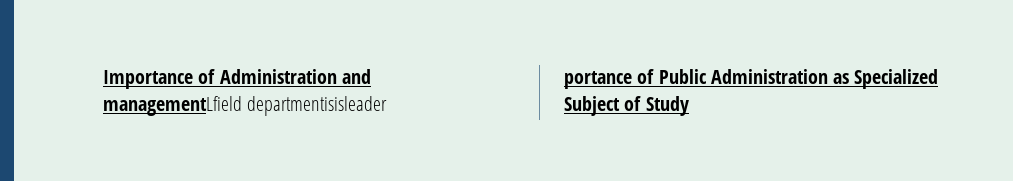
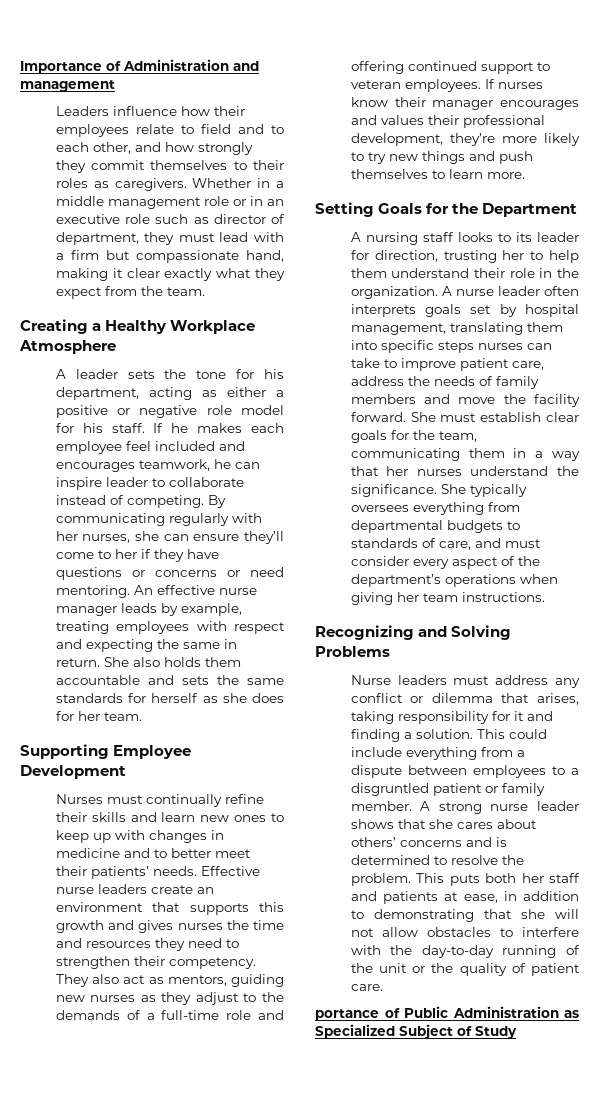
[103,96,388,116] managementLfield departmentisisleader -> [20,80,115,92] [55,106,245,116] [55,124,284,137] [55,142,253,155] [55,160,284,173] [55,178,284,191] [55,196,284,209] [55,214,285,224] [55,232,284,245] [55,250,284,263] [55,268,285,281] [55,286,205,299] [20,319,256,334] [19,340,116,354] [55,369,284,379] [55,387,284,400] [55,405,284,418] [55,423,284,433] [55,441,245,454] [55,459,260,472] [55,477,244,490] [55,495,226,508] [55,513,262,526] [55,531,284,544] [55,549,219,562] [55,567,284,580] [55,585,257,598] [55,603,242,616] [55,621,285,634] [55,639,237,652] [55,657,241,667] [55,675,284,685] [55,693,284,703] [55,711,142,721] [20,744,192,759] [20,765,126,779] [55,794,264,807] [55,812,284,822] [55,830,224,843] [55,848,251,858] [55,866,260,879] [55,884,214,894] [55,902,284,915] [55,920,284,933] [55,938,239,951] [55,956,256,969] [55,974,284,987] [55,992,284,1005] [55,1010,284,1020] [350,61,550,74] [350,79,543,92] [350,97,579,110] [350,115,545,128] [350,133,580,146] [350,151,533,164] [350,169,525,179] [315,202,578,217] [350,232,579,245] [350,250,579,263] [350,268,579,278] [350,286,579,299] [350,304,579,317] [350,322,563,335] [350,340,552,353] [350,358,544,371] [350,376,539,389] [350,394,580,407] [350,412,579,422] [350,430,477,443] [350,448,580,461] [350,466,579,476] [350,484,527,497] [350,502,520,515] [350,520,520,533] [350,538,541,550] [350,556,540,569] [350,574,558,587] [350,592,545,605] [315,625,512,640] [315,646,390,657] [350,675,580,688] [350,693,579,705] [350,711,553,724] [350,729,547,742] [350,747,525,760] [350,765,579,778] [350,783,545,796] [350,801,579,814] [350,819,537,829] [350,837,507,847] [350,855,524,865] [350,873,580,886] [350,891,579,904] [350,909,579,922] [350,927,579,937] [350,945,580,958] [350,963,580,976] [350,984,383,991] management // Leaders influence how their employees relate to field and to each other, and how strongly they commit themselves to their roles as caregivers. Whether in a middle management role or in an executive role such as director of department, they must lead with a firm but compassionate hand, making it clear exactly what they expect from the team. // Creating a Healthy Workplace Atmosphere // A leader sets the tone for his department, acting as either a positive or negative role model for his staff. If he makes each employee feel included and encourages teamwork, he can inspire leader to collaborate instead of competing. By communicating regularly with her nurses, she can ensure they’ll come to her if they have questions or concerns or need mentoring. An effective nurse manager leads by example, treating employees with respect and expecting the same in return. She also holds them accountable and sets the same standards for herself as she does for her team. // Supporting Employee Development // Nurses must continually refine their skills and learn new ones to keep up with changes in medicine and to better meet their patients’ needs. Effective nurse leaders create an environment that supports this growth and gives nurses the time and resources they need to strengthen their competency. They also act as mentors, guiding new nurses as they adjust to the demands of a full-time role and offering continued support to veteran employees. If nurses know their manager encourages and values their professional development, they’re more likely to try new things and push themselves to learn more. // Setting Goals for the Department // A nursing staff looks to its leader for direction, trusting her to help them understand their role in the organization. A nurse leader often interprets goals set by hospital management, translating them into specific steps nurses can take to improve patient care, address the needs of family members and move the facility forward. She must establish clear goals for the team, communicating them in a way that her nurses understand the significance. She typically oversees everything from departmental budgets to standards of care, and must consider every aspect of the department’s operations when giving her team instructions. // Recognizing and Solving Problems // Nurse leaders must address any conflict or dilemma that arises, taking responsibility for it and finding a solution. This could include everything from a dispute between employees to a disgruntled patient or family member. A strong nurse leader shows that she cares about others’ concerns and is determined to resolve the problem. This puts both her staff and patients at ease, in addition to demonstrating that she will not allow obstacles to interfere with the day-to-day running of the unit or the quality of patient care.

